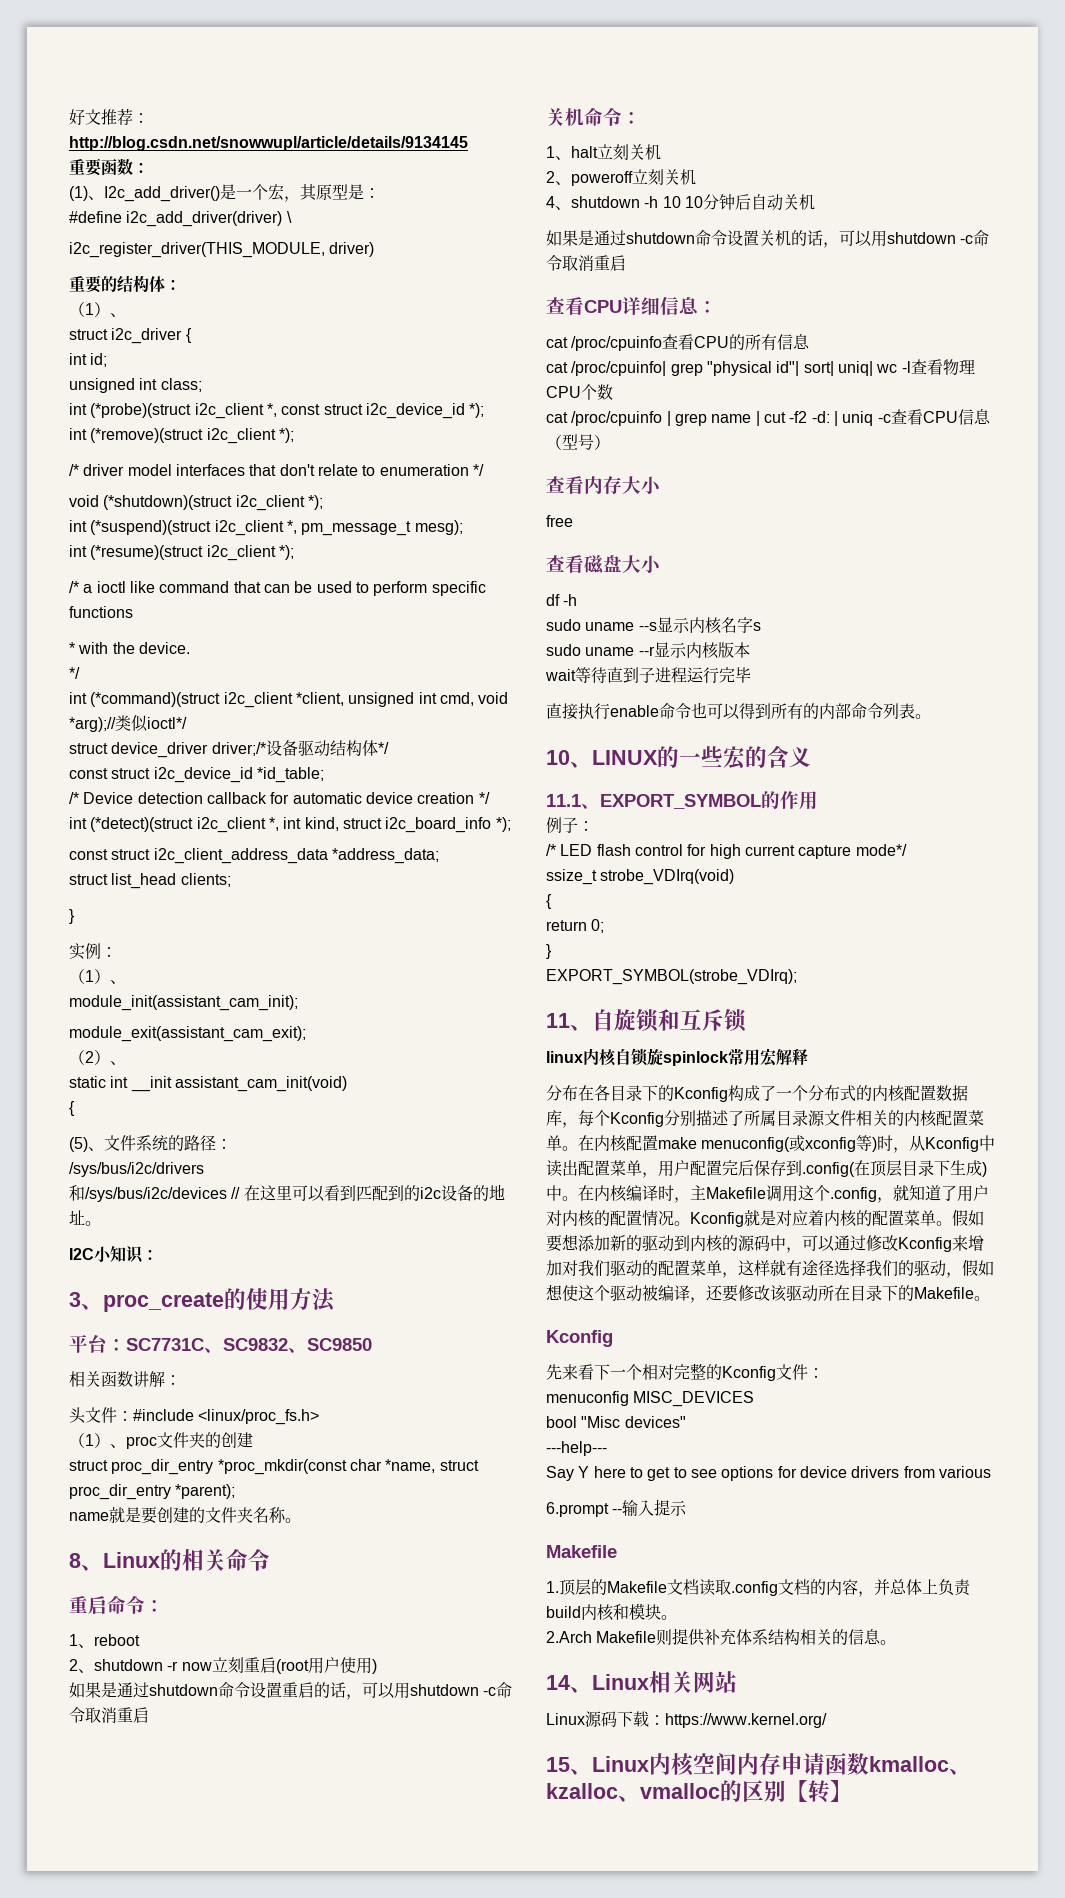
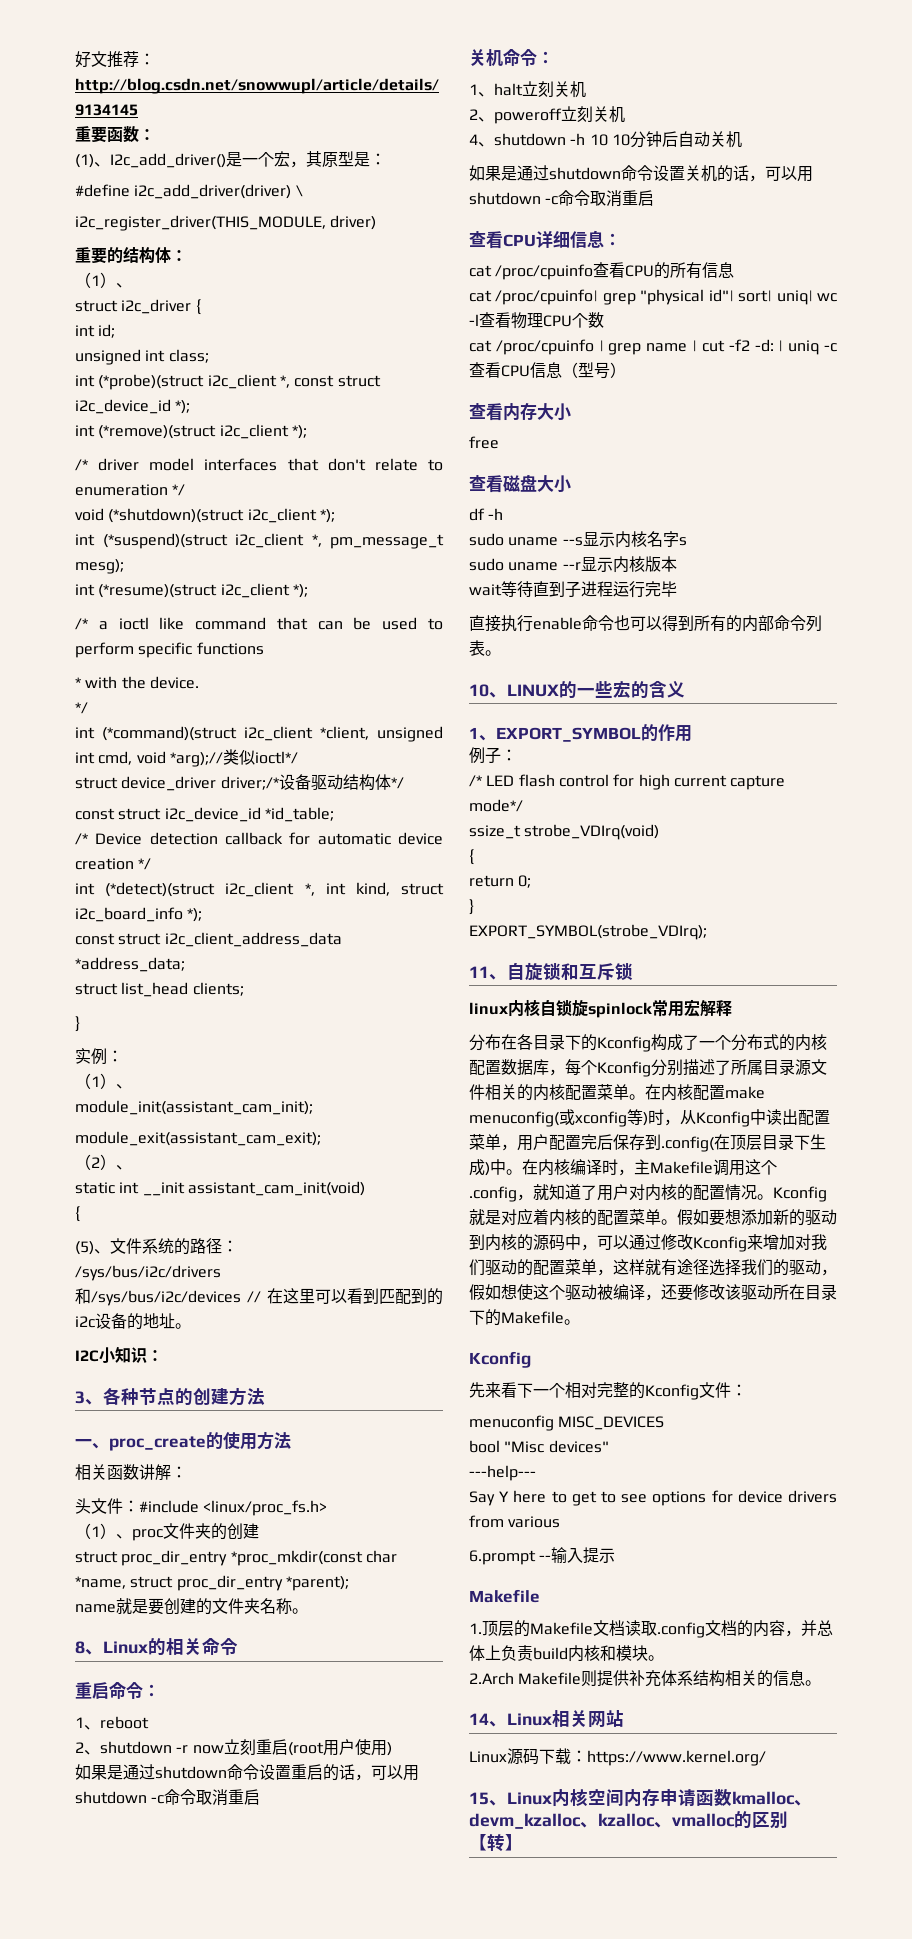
[103,1288,336,1312] [69,1334,372,1353] proc_create的使用方法 // 平台：SC7731C、SC9832、SC9850 -> [103,1387,265,1406] [75,1431,291,1451] 各种节点的创建方法 // 一、proc_create的使用方法
[546,794,581,807] 11.1 -> [469,727,479,739] 1
(971, 1772) none -> [469,1813,598,1829] devm_kzalloc、

